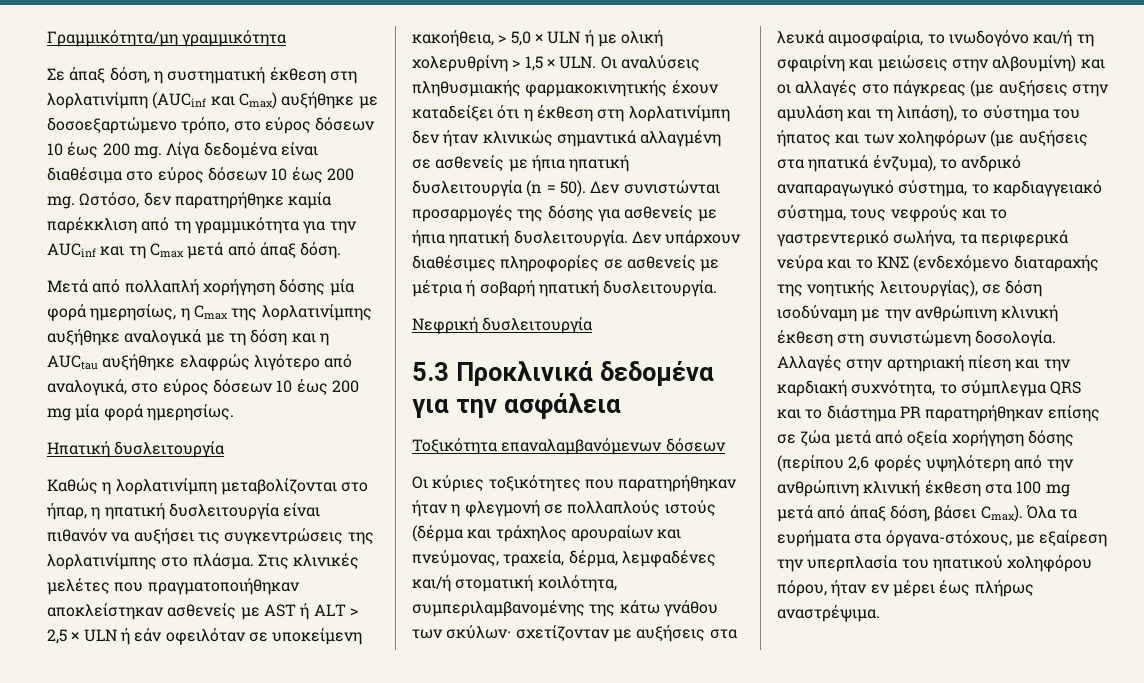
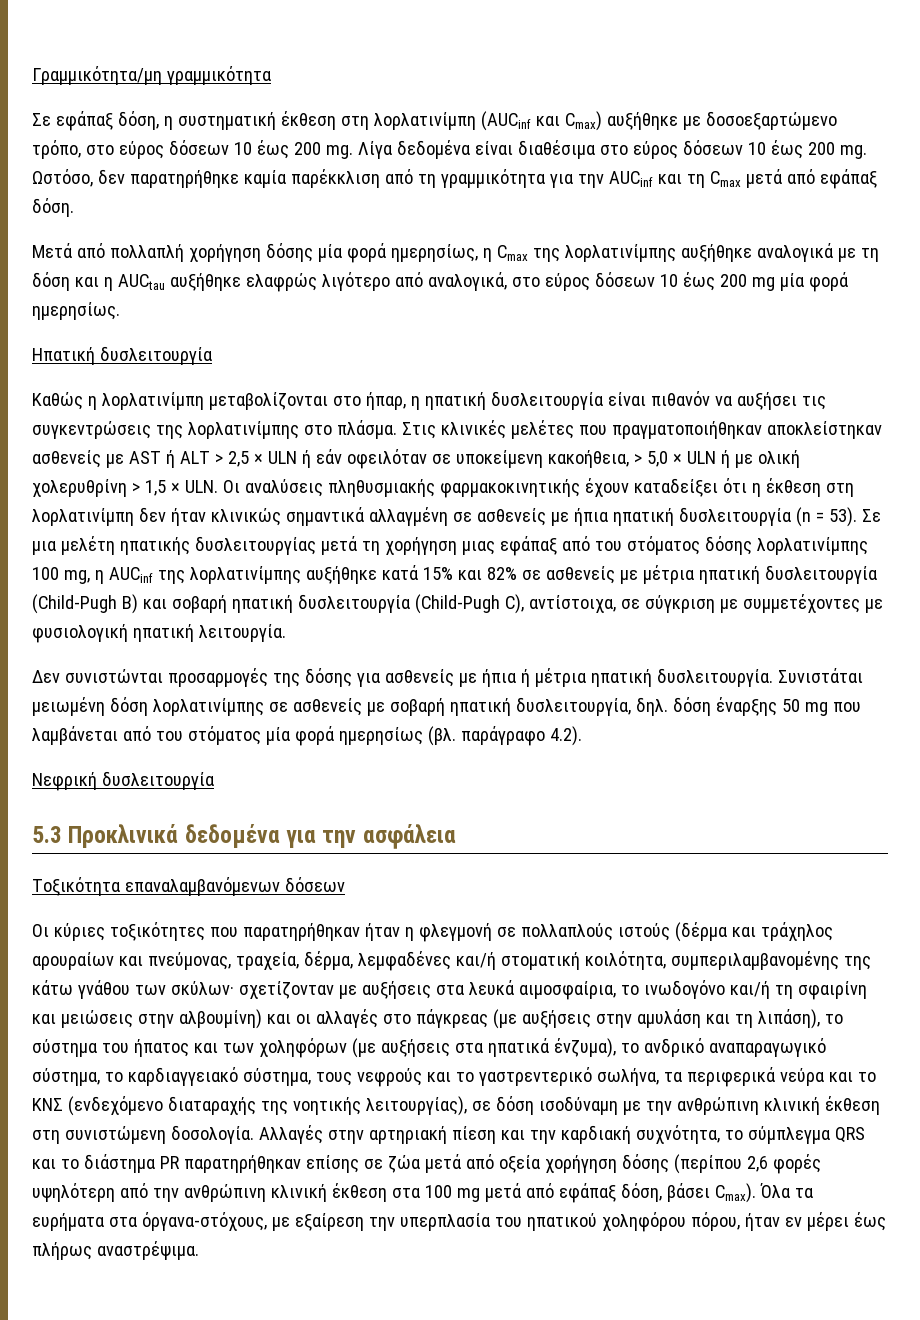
[69,67,106,84] άπαξ -> [55,111,113,131] εφάπαξ
[259,242,296,259] άπαξ -> [819,169,877,189] εφάπαξ
[559,180,586,197] 50). -> [828,507,881,527] [32,536,868,556] [32,565,877,584] [32,594,883,614] [32,624,286,643] 53). Σε μια μελέτη ηπατικής δυσλειτουργίας μετά τη χορήγηση μιας εφάπαξ από του στόματος δόσης λορλατινίμπης 100 mg, η AUCinf της λορλατινίμπης αυξήθηκε κατά 15% και 82% σε ασθενείς με μέτρια ηπατική δυσλειτουργία (Child-Pugh B) και σοβαρή ηπατική δυσλειτουργία (Child-Pugh C), αντίστοιχα, σε σύγκριση με συμμετέχοντες με φυσιολογική ηπατική λειτουργία. //
[448,230,742,247] [412,255,720,272] [412,280,718,297] ηπατική δυσλειτουργία. Δεν υπάρχουν διαθέσιμες πληροφορίες σε ασθενείς με μέτρια ή σοβαρή ηπατική δυσλειτουργία. -> [520,668,863,687] [32,697,861,716] [32,726,582,746] ή μέτρια ηπατική δυσλειτουργία. Συνιστάται μειωμένη δόση λορλατινίμπης σε ασθενείς με σοβαρή ηπατική δυσλειτουργία, δηλ. δόση έναρξης 50 mg που λαμβάνεται από του στόματος μία φορά ημερησίως (βλ. παράγραφο 4.2).
[849,505,886,522] άπαξ -> [558,1183,616,1203] εφάπαξ

